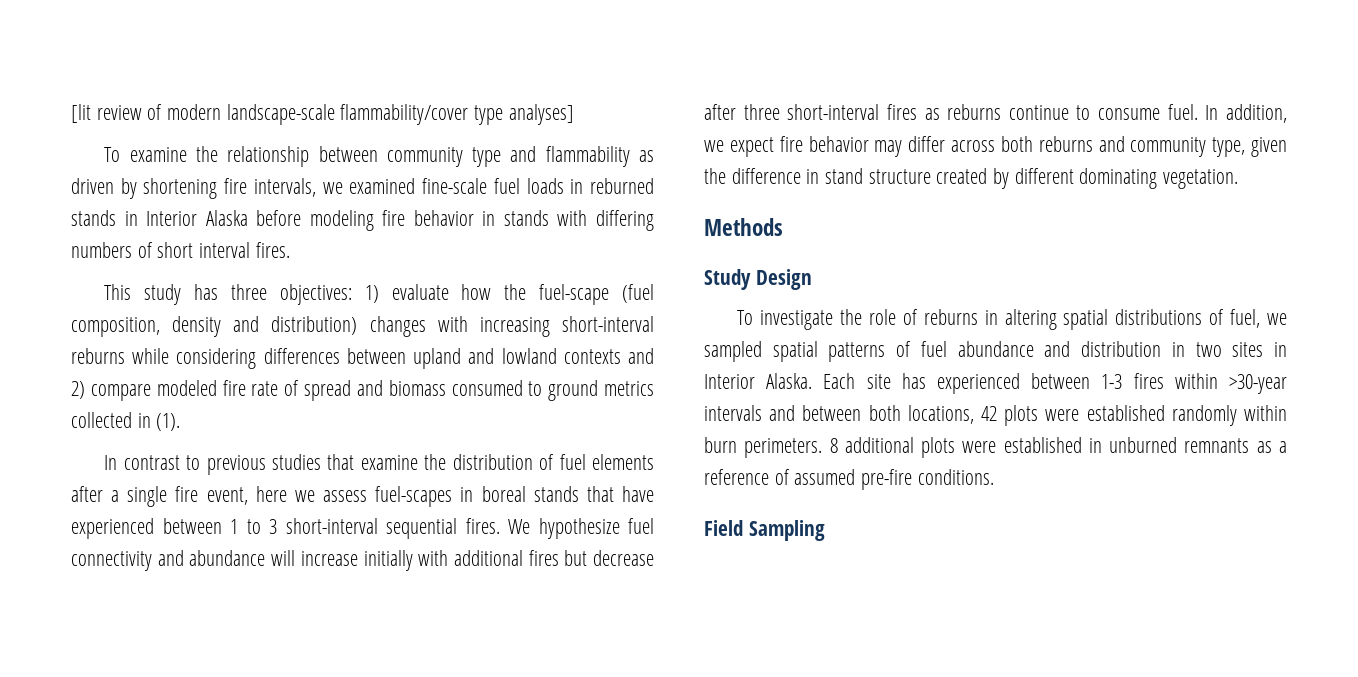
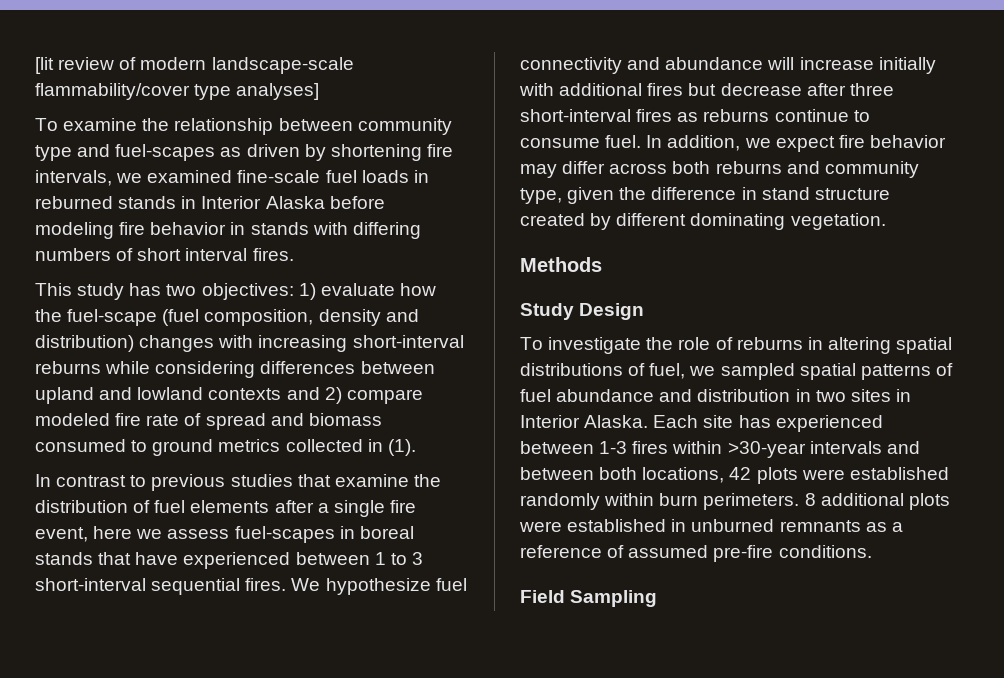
[545,146,630,167] flammability -> [115,144,216,161] fuel-scapes
[230,284,267,300] three -> [166,284,197,296] two

